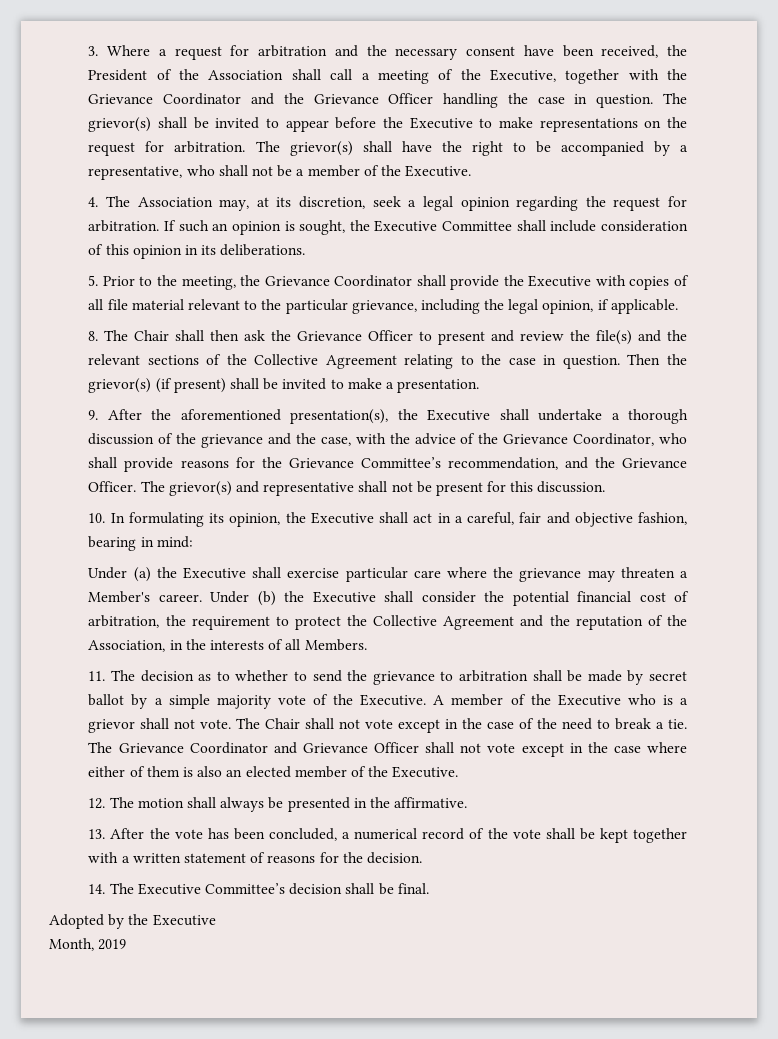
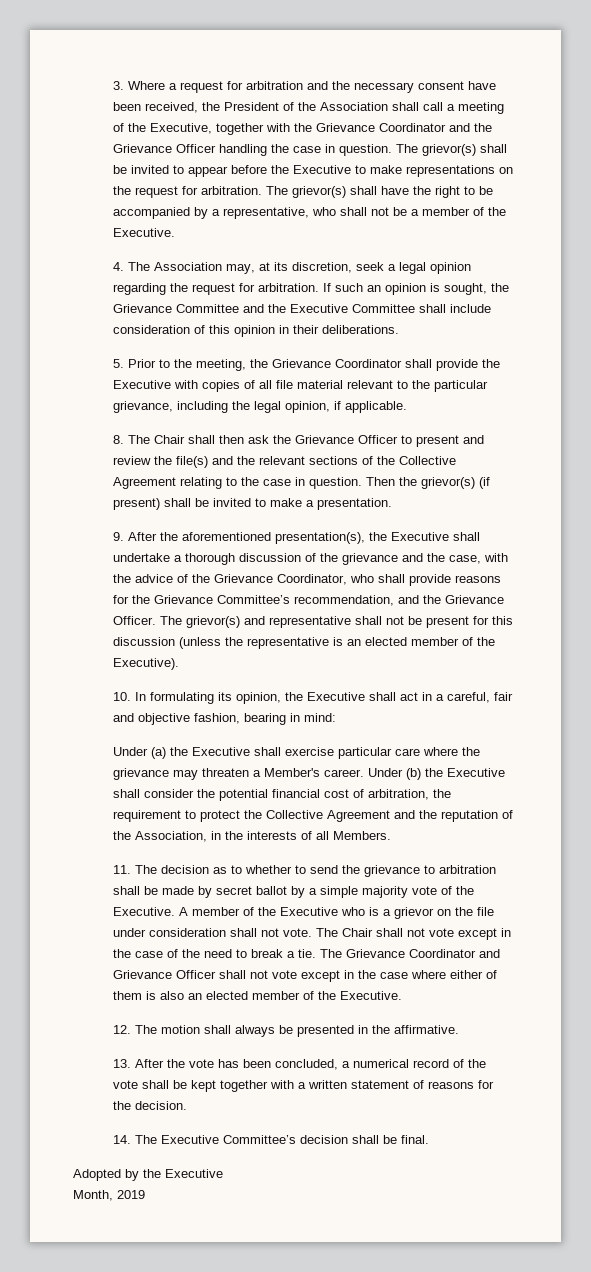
(370, 225) none -> [113,304,287,313] Grievance Committee and the
[201,245,217,255] its -> [293,325,320,334] their
[537,481,606,493] discussion. -> [113,637,496,649] [113,658,180,670] discussion (unless the representative is an elected member of the Executive).
(136, 726) none -> [437,907,495,916] [113,928,227,937] on the file under consideration

